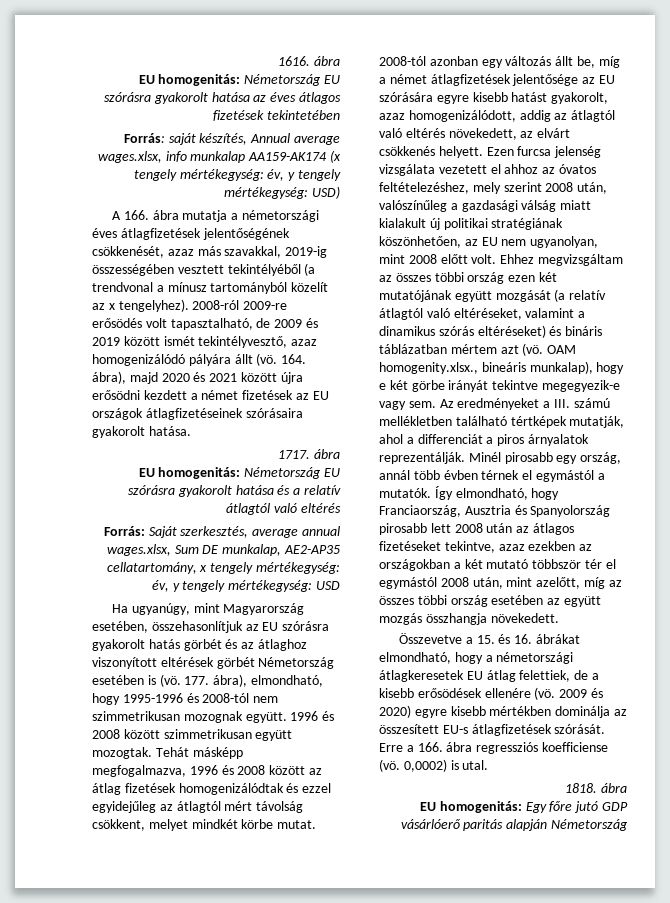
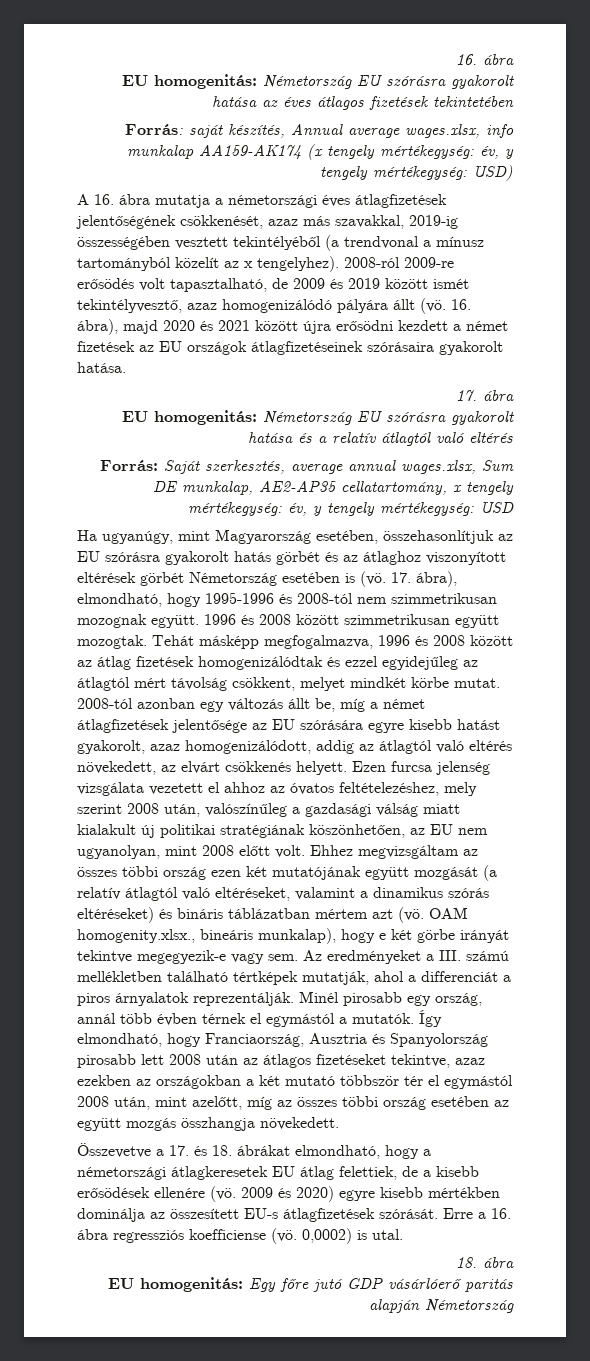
[278,56,311,66] 1616. -> [456,54,477,65] 16.
[123,210,149,220] 166. -> [94,194,114,205] 16.
[281,354,307,364] 164. -> [451,299,471,310] 16.
[278,450,311,459] 1717. -> [456,390,477,401] 17.
[184,676,210,685] 177. -> [391,572,411,583] 17.
[476,634,533,644] 15. és 16. -> [169,1145,232,1156] 17. és 18.
[417,742,443,752] 166. -> [491,1208,511,1219] 16.
[565,783,598,793] 1818. -> [456,1257,477,1268] 18.

